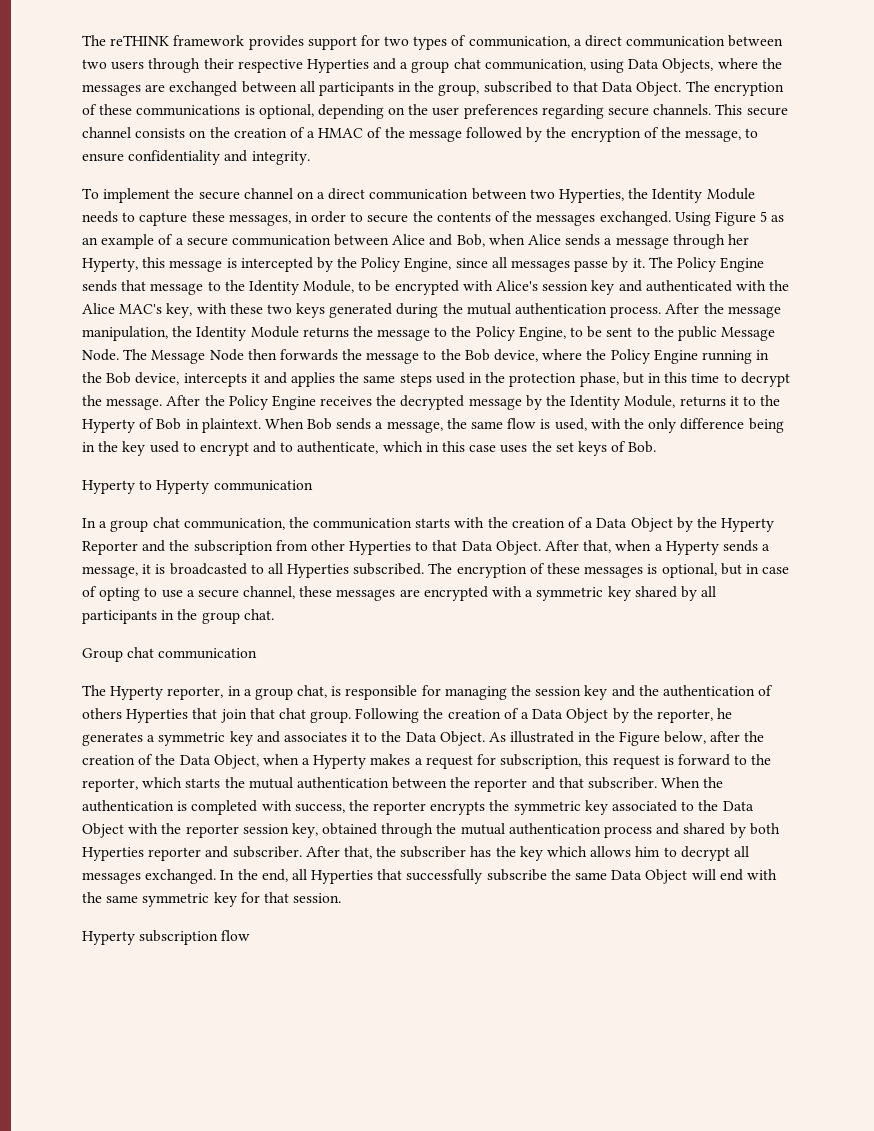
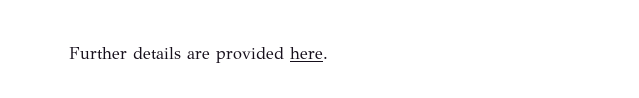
[82,35,784,50] [82,58,782,73] [82,81,784,96] [82,104,788,119] [82,127,759,142] [82,150,310,165] [82,188,755,203] [82,211,785,226] [82,234,749,249] [82,257,765,272] [82,280,790,295] [82,303,781,318] [82,326,776,341] [82,349,770,364] [82,372,790,387] [82,395,781,410] [82,418,784,433] [82,441,657,456] [82,480,313,494] [82,517,775,532] [82,540,771,555] [82,563,790,578] [82,586,717,601] [82,609,274,624] [82,647,258,662] [82,685,774,700] [82,708,733,723] [82,731,765,746] [82,754,772,769] [82,777,724,792] [82,800,754,815] [82,823,780,838] [82,846,749,861] [82,869,777,884] [82,892,342,907] [82,930,251,945] The reTHINK framework provides support for two types of communication, a direct communication between two users through their respective Hyperties and a group chat communication, using Data Objects, where the messages are exchanged between all participants in the group, subscribed to that Data Object. The encryption of these communications is optional, depending on the user preferences regarding secure channels. This secure channel consists on the creation of a HMAC of the message followed by the encryption of the message, to ensure confidentiality and integrity. // To implement the secure channel on a direct communication between two Hyperties, the Identity Module needs to capture these messages, in order to secure the contents of the messages exchanged. Using Figure 5 as an example of a secure communication between Alice and Bob, when Alice sends a message through her Hyperty, this message is intercepted by the Policy Engine, since all messages passe by it. The Policy Engine sends that message to the Identity Module, to be encrypted with Alice's session key and authenticated with the Alice MAC's key, with these two keys generated during the mutual authentication process. After the message manipulation, the Identity Module returns the message to the Policy Engine, to be sent to the public Message Node. The Message Node then forwards the message to the Bob device, where the Policy Engine running in the Bob device, intercepts it and applies the same steps used in the protection phase, but in this time to decrypt the message. After the Policy Engine receives the decrypted message by the Identity Module, returns it to the Hyperty of Bob in plaintext. When Bob sends a message, the same flow is used, with the only difference being in the key used to encrypt and to authenticate, which in this case uses the set keys of Bob. // Hyperty to Hyperty communication // In a group chat communication, the communication starts with the creation of a Data Object by the Hyperty Reporter and the subscription from other Hyperties to that Data Object. After that, when a Hyperty sends a message, it is broadcasted to all Hyperties subscribed. The encryption of these messages is optional, but in case of opting to use a secure channel, these messages are encrypted with a symmetric key shared by all participants in the group chat. // Group chat communication // The Hyperty reporter, in a group chat, is responsible for managing the session key and the authentication of others Hyperties that join that chat group. Following the creation of a Data Object by the reporter, he generates a symmetric key and associates it to the Data Object. As illustrated in the Figure below, after the creation of the Data Object, when a Hyperty makes a request for subscription, this request is forward to the reporter, which starts the mutual authentication between the reporter and that subscriber. When the authentication is completed with success, the reporter encrypts the symmetric key associated to the Data Object with the reporter session key, obtained through the mutual authentication process and shared by both Hyperties reporter and subscriber. After that, the subscriber has the key which allows him to decrypt all messages exchanged. In the end, all Hyperties that successfully subscribe the same Data Object will end with the same symmetric key for that session. // Hyperty subscription flow -> [69,47,328,63] Further details are provided here.

